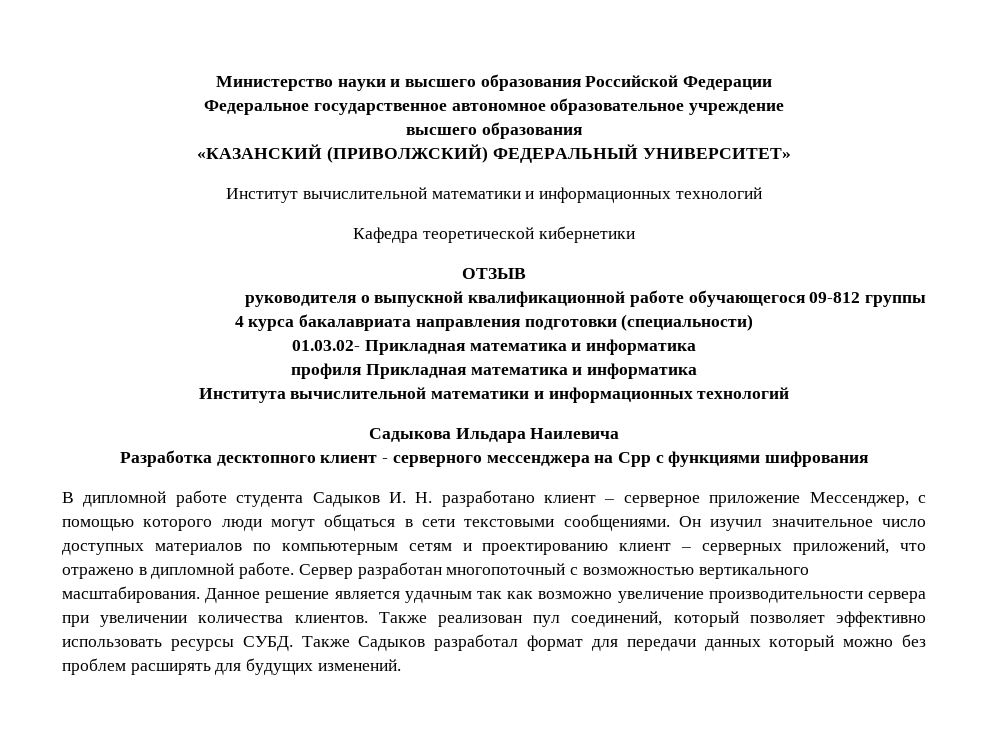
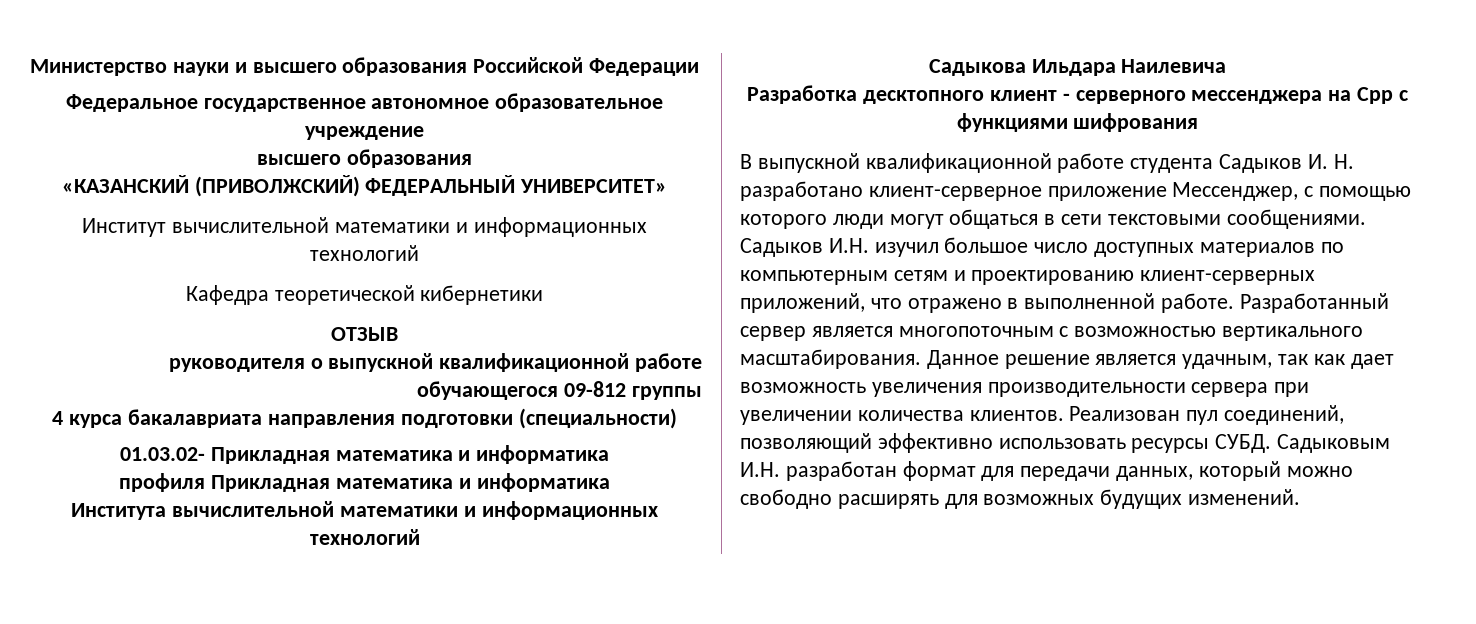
[83,491,167,507] дипломной -> [757,153,1052,173] выпускной квалификационной
[544,495,700,507] клиент – серверное -> [868,186,1042,201] клиент-серверное
[679,516,873,531] Он изучил значительное -> [740,237,1029,257] Садыков И.Н. изучил большое
[619,543,783,555] клиент – серверных -> [1140,270,1316,285] клиент-серверных
[151,562,566,579] дипломной работе. Сервер разработан многопоточный -> [1024,293,1389,313] [740,326,1054,341] выполненной работе. Разработанный сервер является многопоточным
[404,591,472,603] удачным -> [1182,354,1273,369] удачным,
[538,591,704,603] возможно увеличение -> [1350,354,1394,369] [740,382,982,397] дает возможность увеличения
[378,611,825,627] Также реализован пул соединений, который позволяет -> [1069,405,1345,425] [740,433,872,453] Реализован пул соединений, позволяющий
[301,634,519,651] Также Садыков разработал -> [1277,434,1391,453] [740,461,897,481] Садыковым И.Н. разработан
[704,639,761,651] данных -> [1116,466,1194,481] данных,
[902,634,927,647] [62,658,126,675] без проблем -> [740,489,832,509] свободно
(242, 669) none -> [983,494,1095,505] возможных

